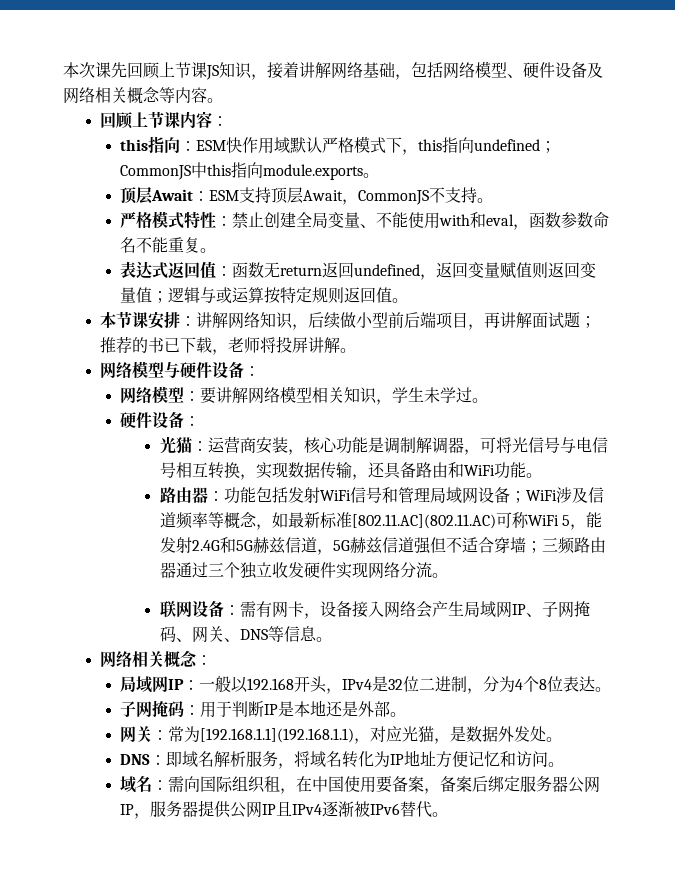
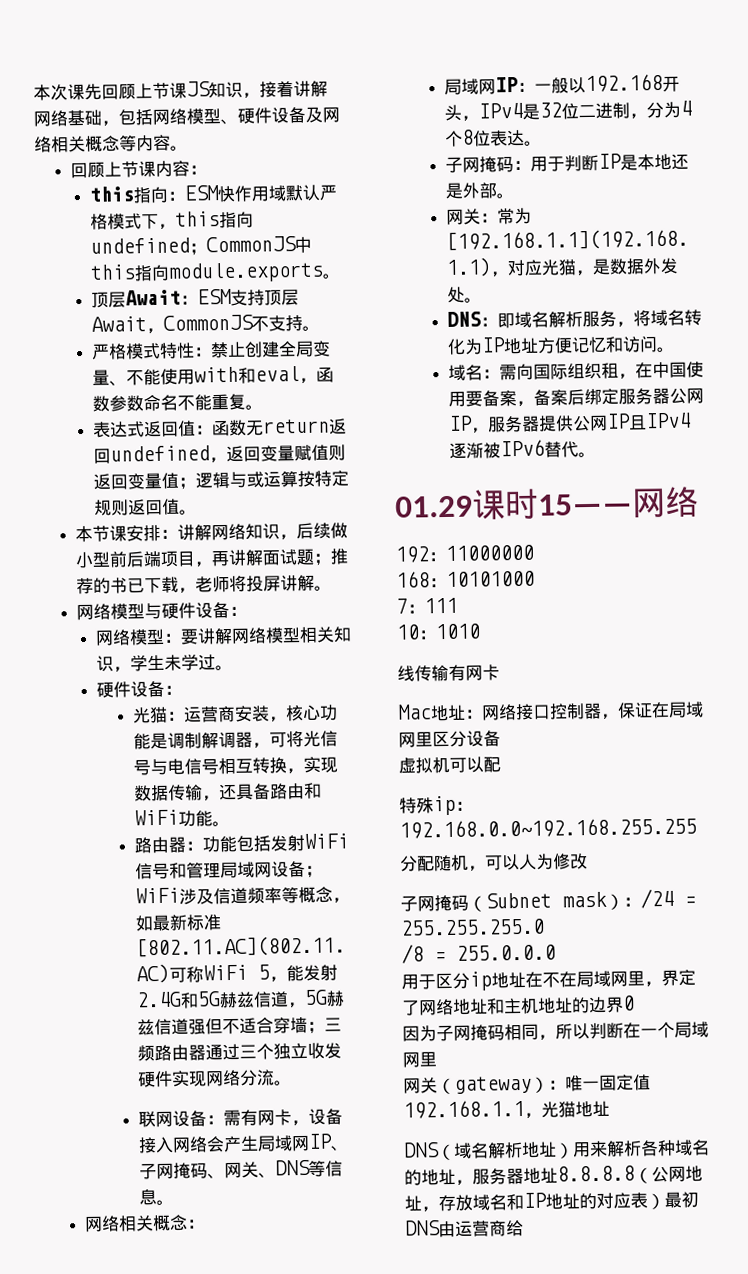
(449, 814) none -> [395,486,699,520] [395,544,534,563] [396,570,535,588] [396,597,458,614] [396,623,481,640] [397,664,500,682] [397,701,704,722] [398,730,501,748] [398,756,501,774] [399,795,473,816] [399,817,697,839] [400,853,588,872] [400,888,696,912] [400,918,545,936] [401,944,556,964] [401,969,696,991] [402,995,635,1016] [402,1021,709,1042] [402,1051,437,1068] [403,1074,651,1095] [403,1099,610,1119] [403,1139,710,1161] [404,1165,703,1186] [404,1191,699,1213] [405,1220,524,1238] // 01.29课时15——网络 // 192：11000000 // 168：10101000 // 7：111 // 10：1010 // 线传输有网卡 // Mac地址：网络接口控制器，保证在局域网里区分设备 // 虚拟机可以配 // 特殊ip：192.168.0.0~192.168.255.255 // 分配随机，可以人为修改 // 子网掩码（Subnet mask）：/24 = 255.255.255.0 // /8 = 255.0.0.0 // 用于区分ip地址在不在局域网里，界定了网络地址和主机地址的边界0 // 因为子网掩码相同，所以判断在一个局域网里 // 网关（gateway）：唯一固定值192.168.1.1，光猫地址 // DNS（域名解析地址）用来解析各种域名的地址，服务器地址8.8.8.8（公网地址，存放域名和IP地址的对应表）最初DNS由运营商给

